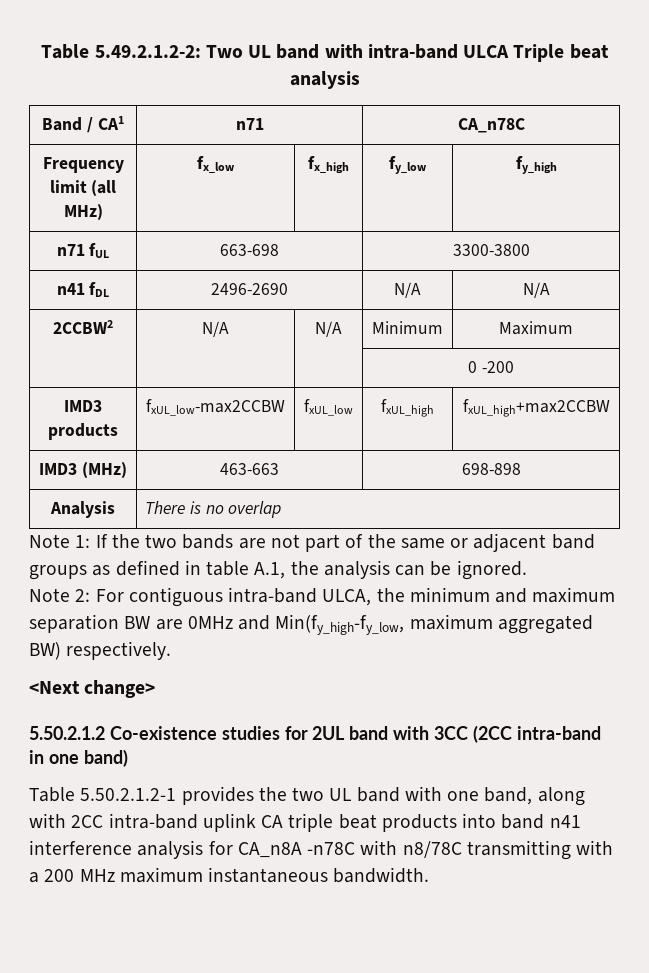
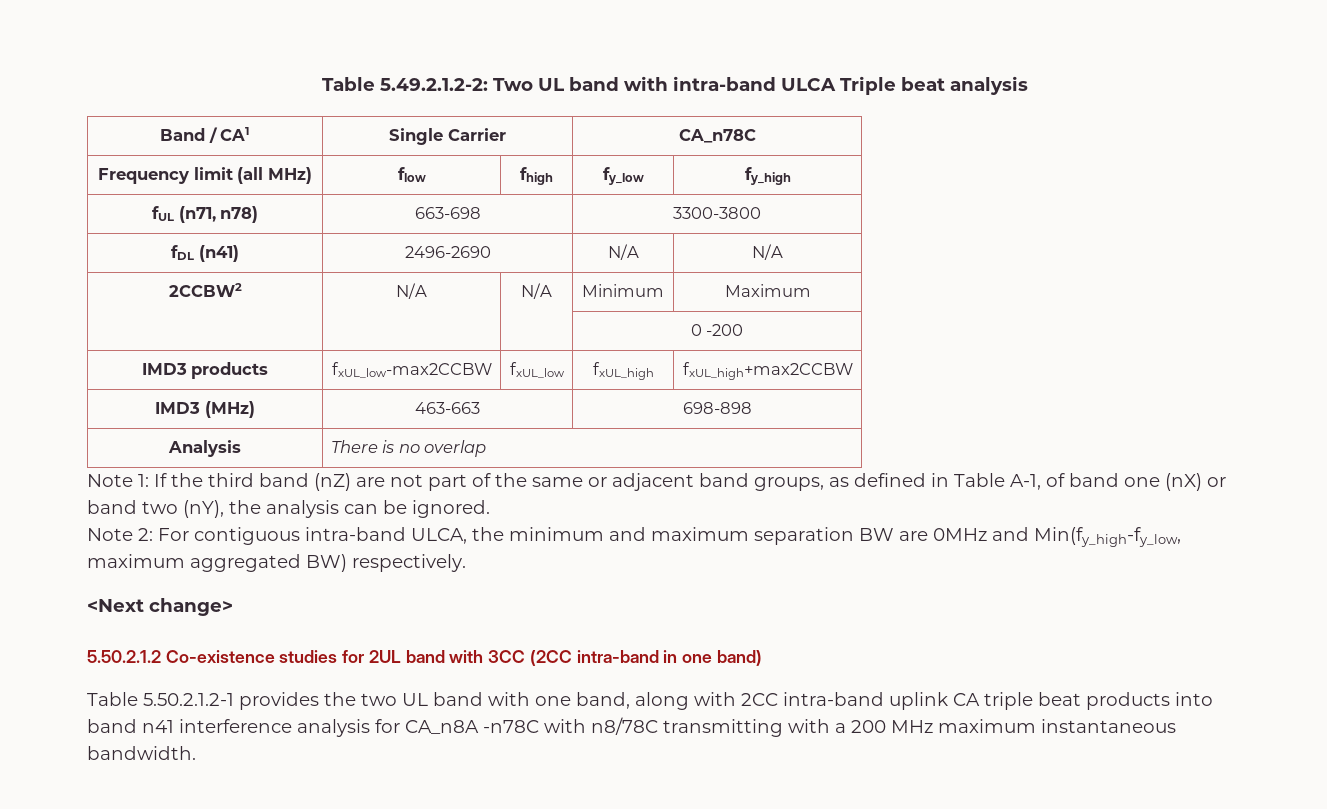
[235,118,264,130] n71 -> [389,128,506,145] Single Carrier
[196,156,235,173] [308,156,349,174] fx_low | fx_high -> [397,167,426,182] [520,167,553,185] flow | fhigh
[56,244,85,256] n71 -> (791, 176) none
(110, 250) none -> [178,206,258,223] (n71, n78)
[56,283,85,295] n41 -> (761, 213) none
(110, 289) none -> [198,245,239,262] (n41)
[145,534,234,549] two bands -> [208,473,351,491] third band (nZ)
[29,565,87,580] groups -> [754,477,824,491] groups,
[206,561,286,579] table A.1, -> [954,473,1226,491] [87,500,224,518] Table A-1, of band one (nX) or band two (nY),

